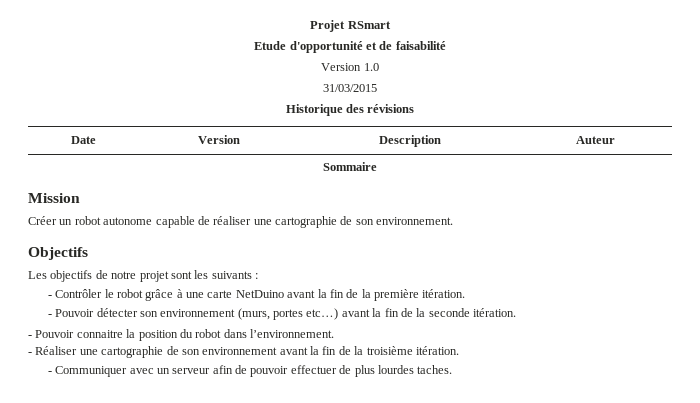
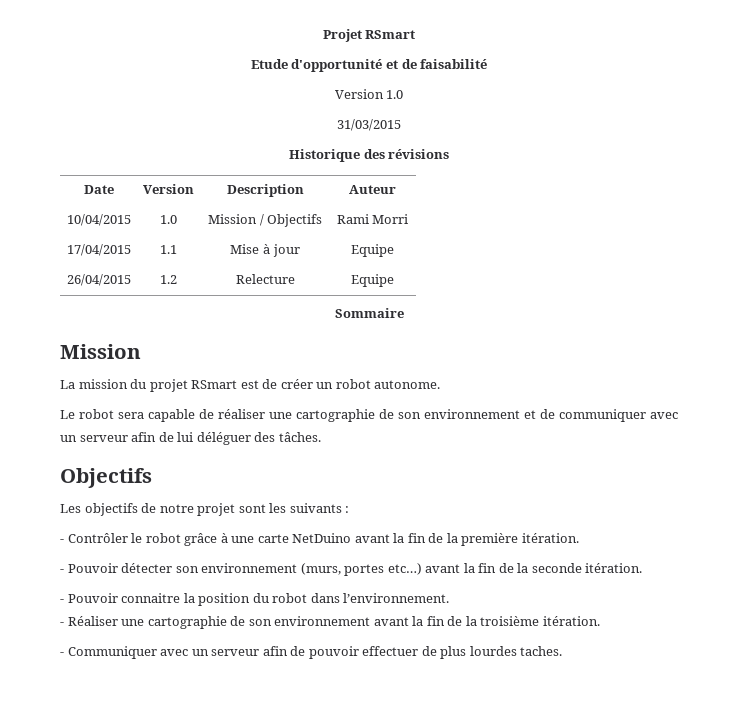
[323,162,377,171] [28,193,80,203] [28,216,153,225] // Sommaire // Mission // Créer un robot autonome -> [66,214,131,226] [160,215,177,224] [207,214,323,227] [336,214,409,224] [66,244,131,256] [160,245,177,254] [230,244,300,257] [351,244,394,257] [66,274,131,286] [160,275,177,284] [235,274,295,284] [351,274,394,287] [334,308,404,318] [60,344,141,359] [60,379,441,392] [60,409,144,419] // 10/04/2015 | 1.0 | Mission / Objectifs | Rami Morri // 17/04/2015 | 1.1 | Mise à jour | Equipe // 26/04/2015 | 1.2 | Relecture | Equipe // Sommaire // Mission // La mission du projet RSmart est de créer un robot autonome. // Le robot sera
[376,217,454,225] environnement. -> [424,409,678,422] [60,432,321,445] environnement et de communiquer avec un serveur afin de lui déléguer des tâches.

